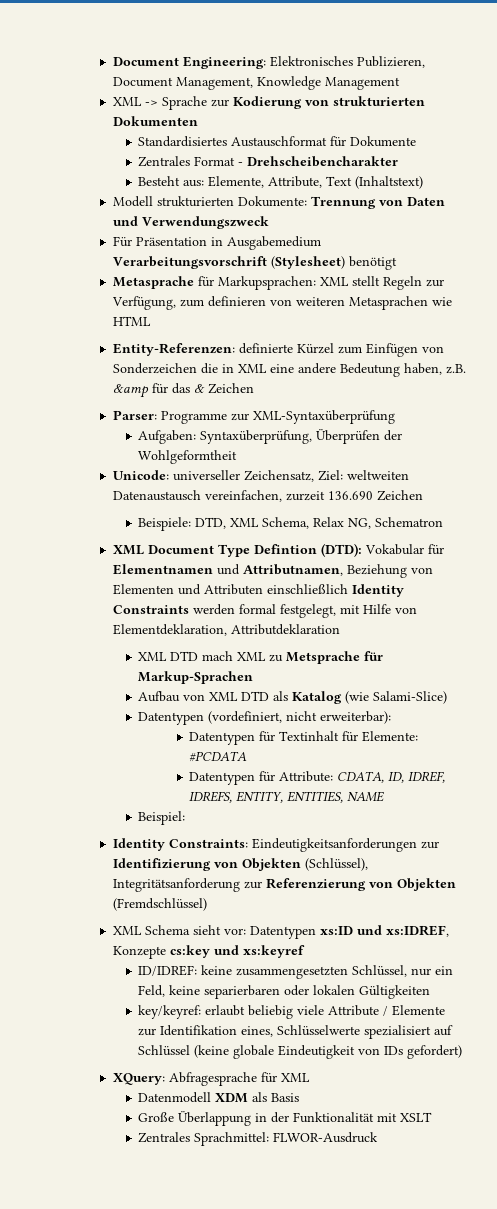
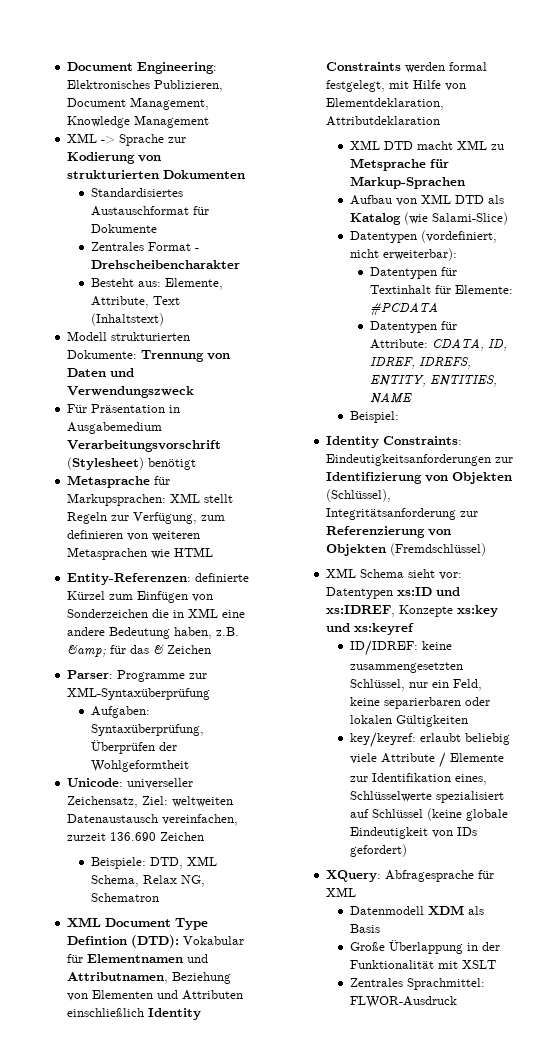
[112,384,149,398] &amp -> [67,645,107,657] &amp;
[202,651,234,661] mach -> [416,141,453,150] macht
[169,945,210,958] cs:key -> [457,605,499,617] xs:key

